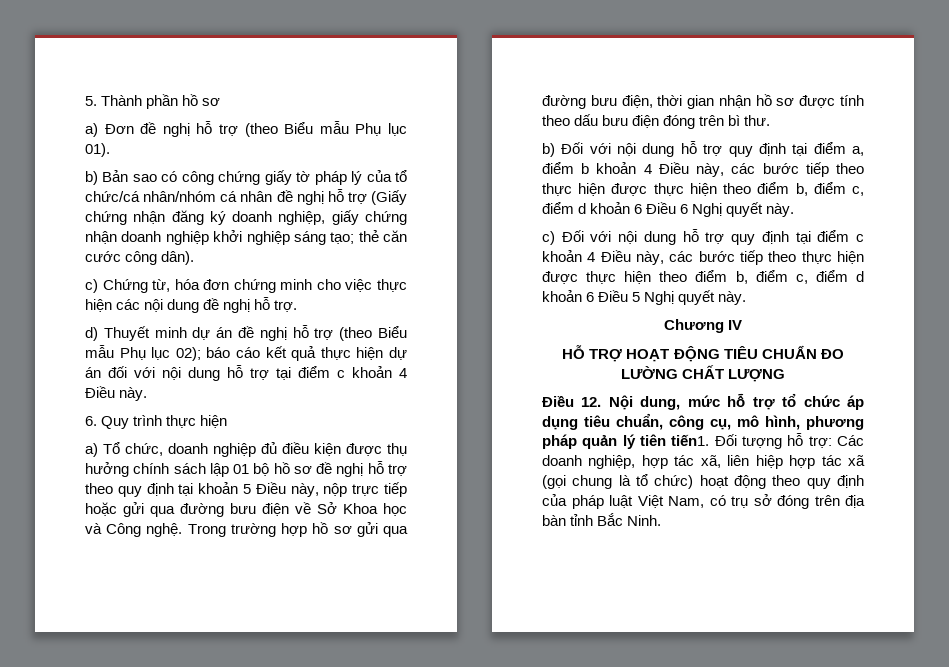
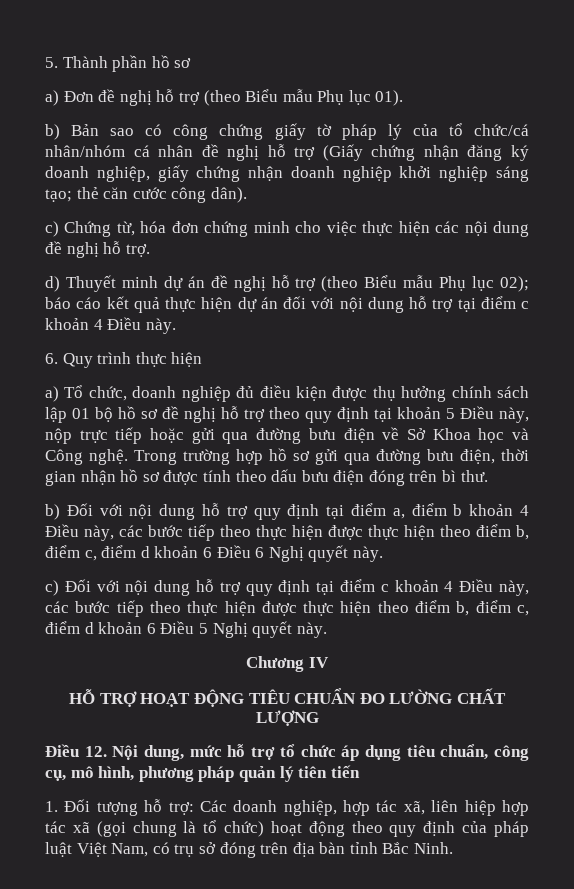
[671,434,710,446] tiến1. -> [330,765,360,778] [45,801,58,812] tiến // 1.

